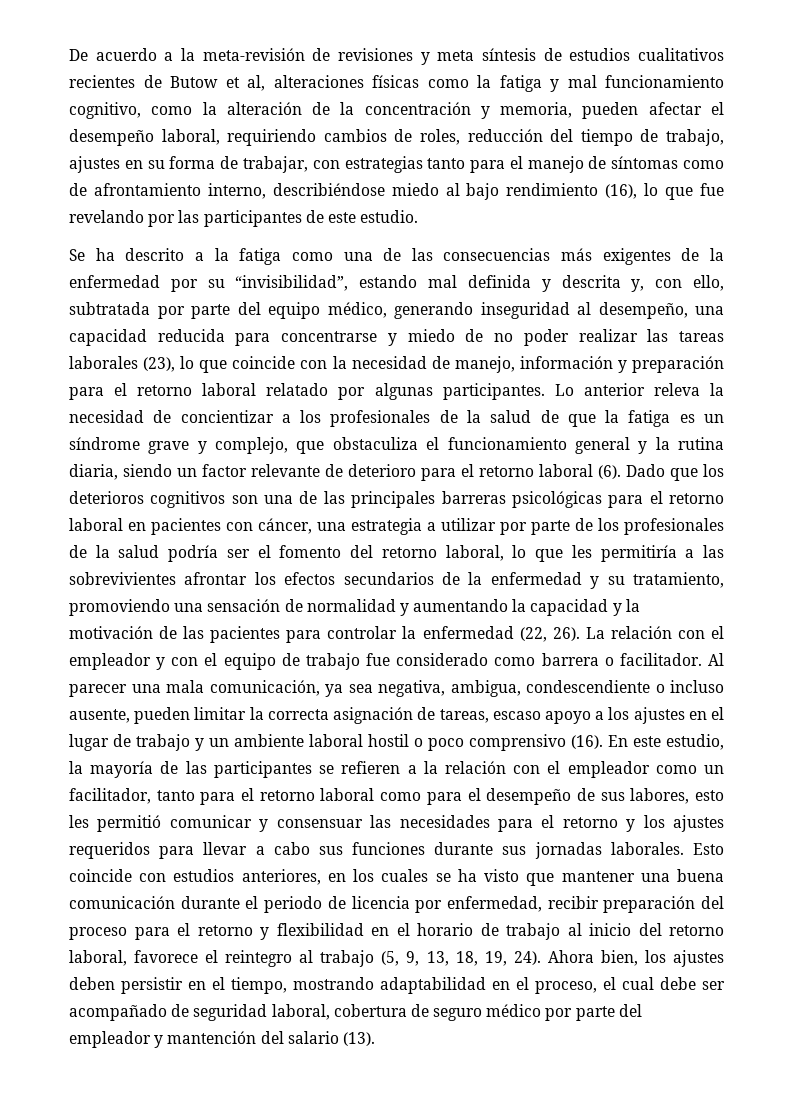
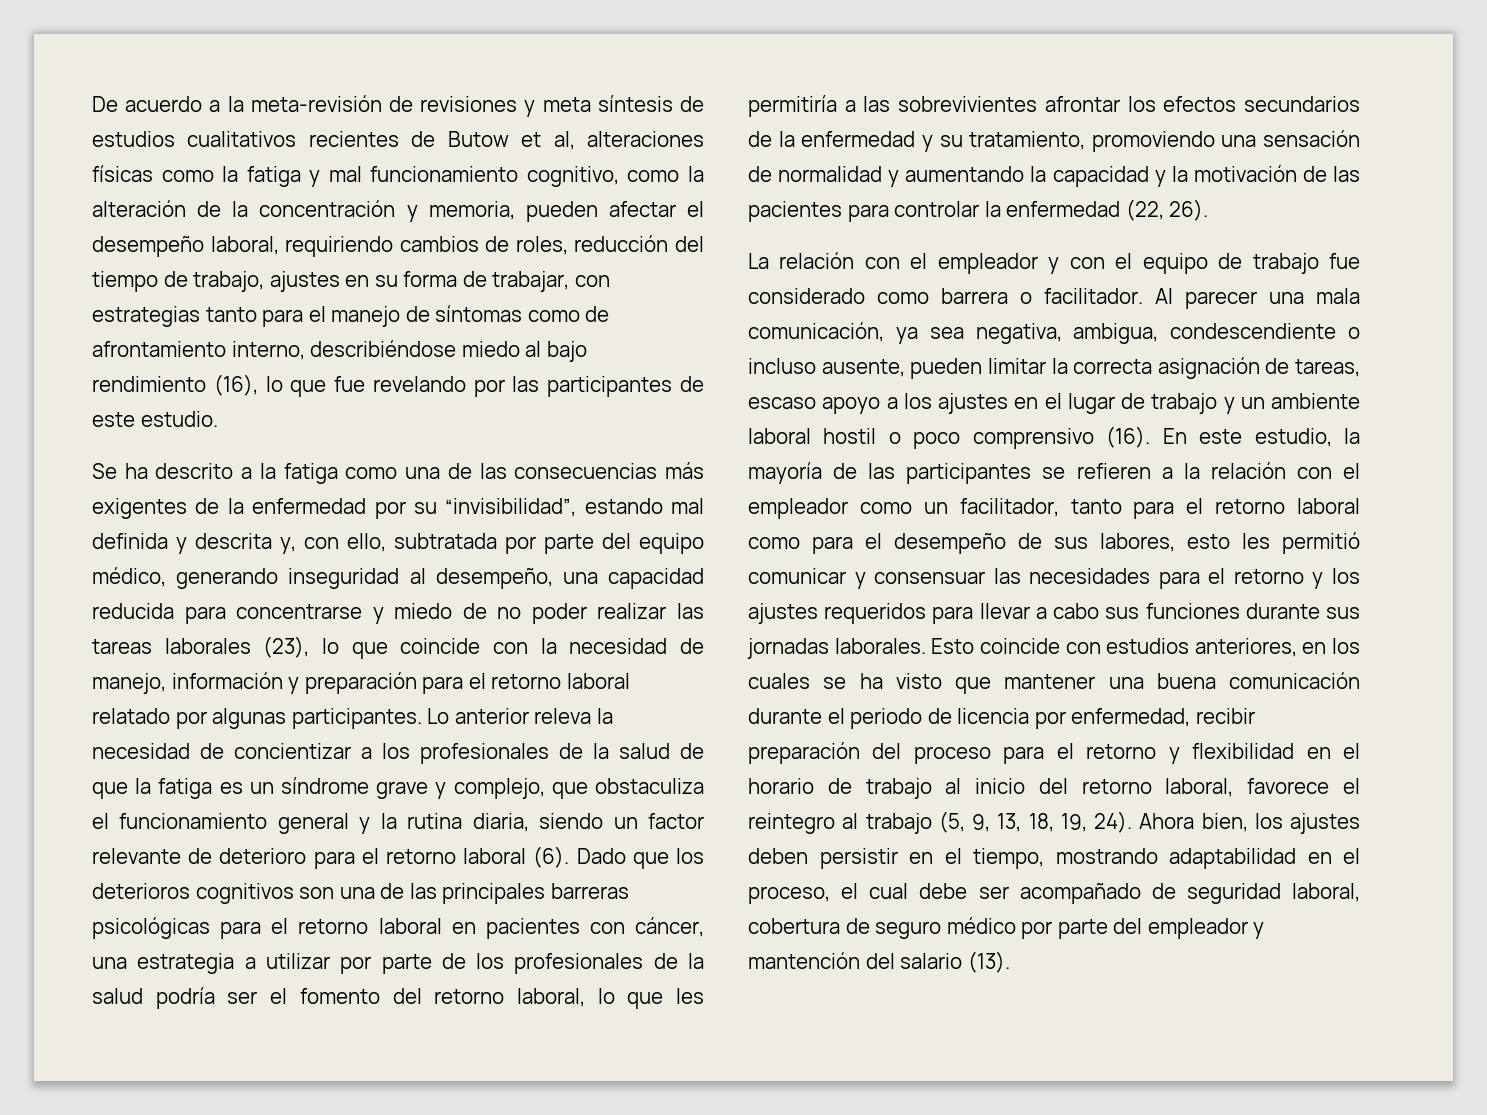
(580, 634) none -> (1209, 210) //

